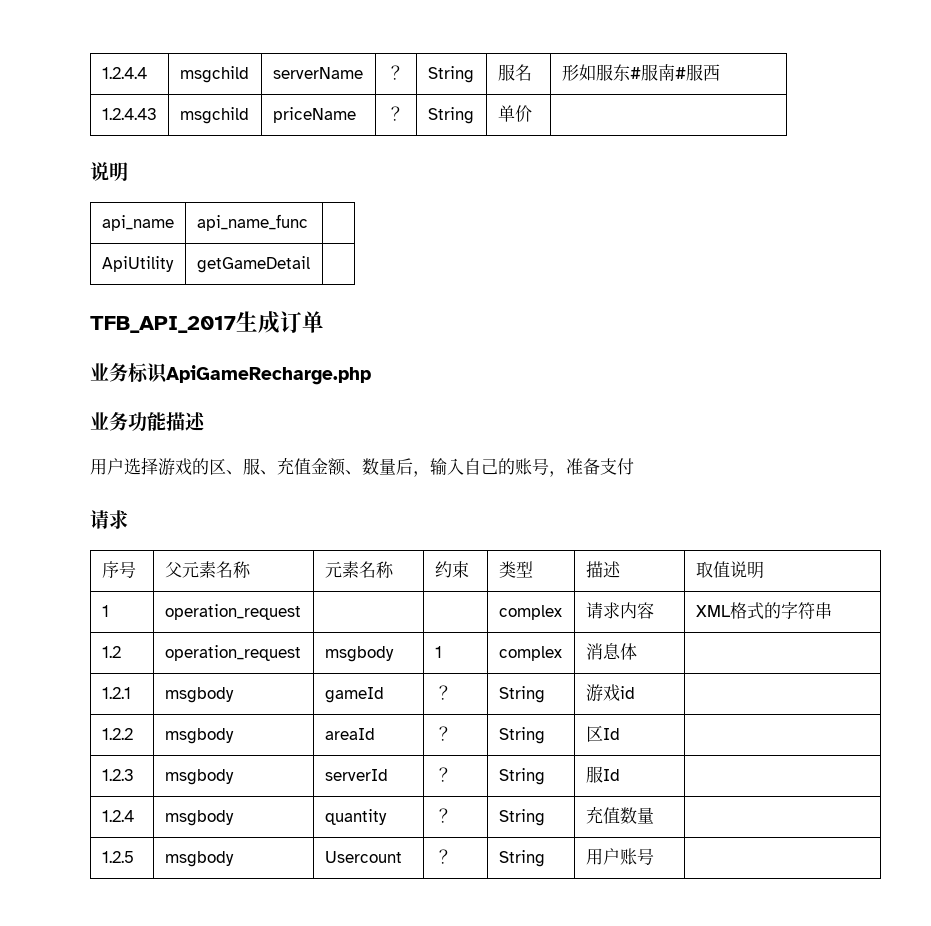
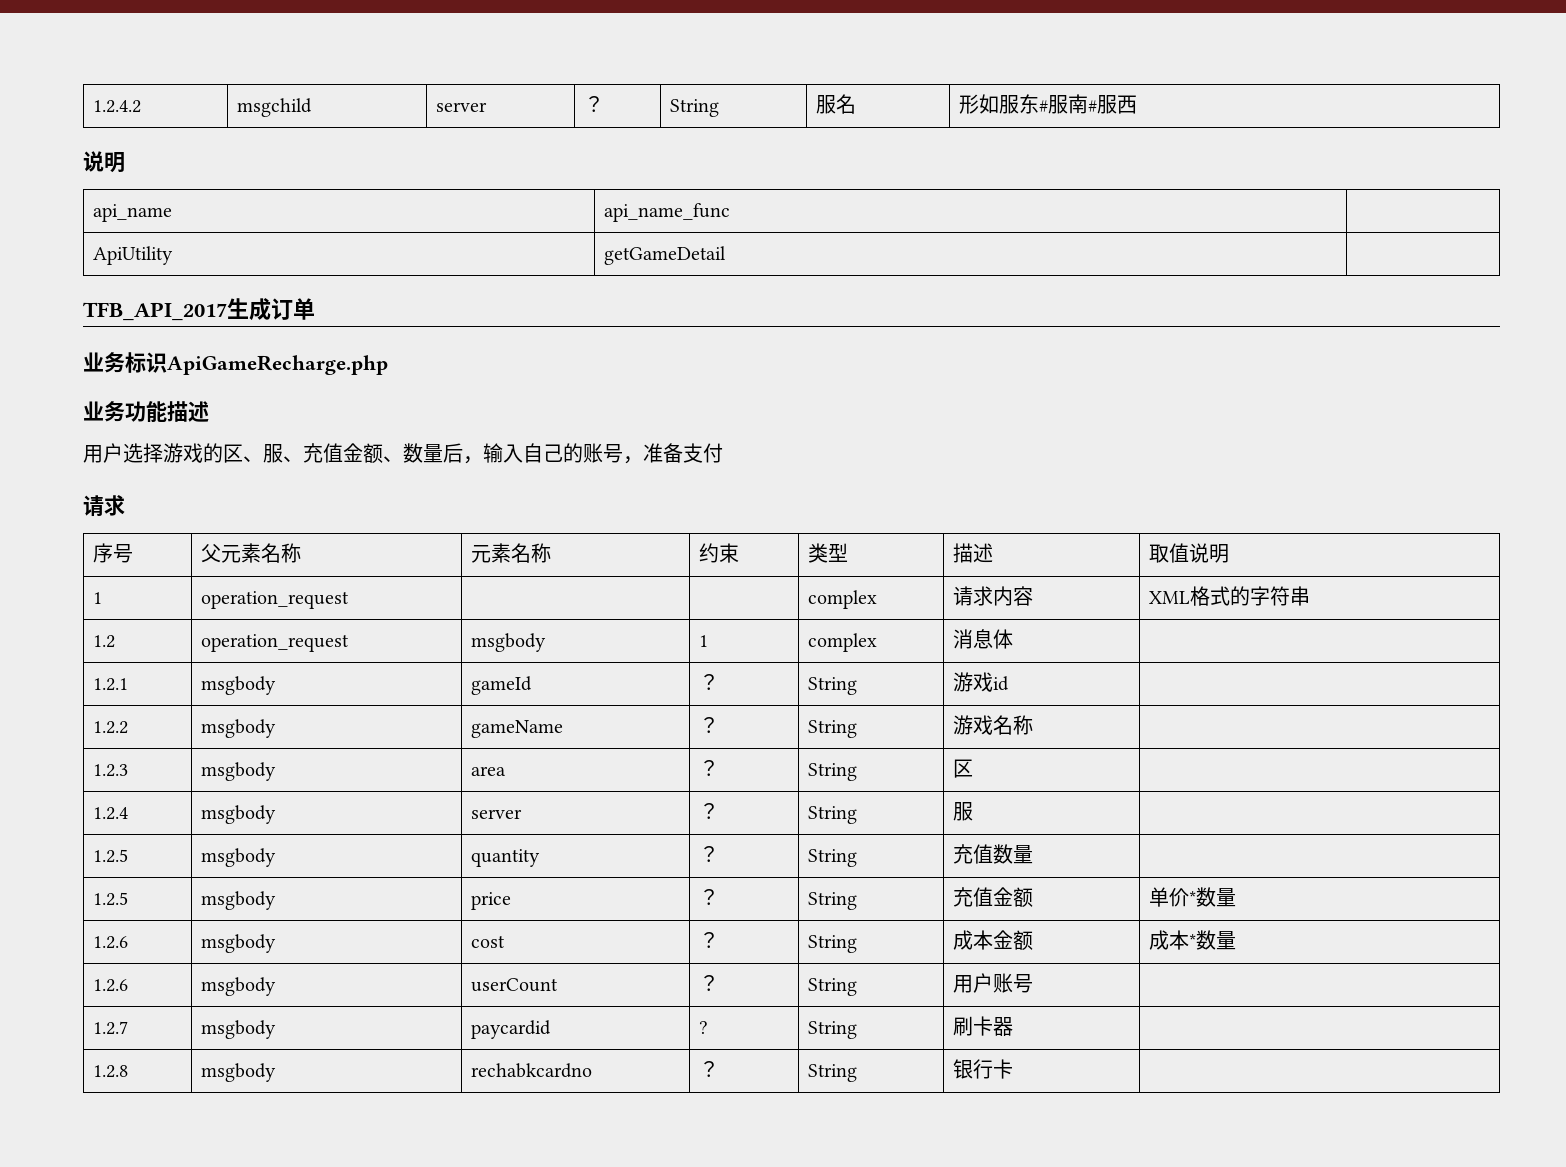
[101,67,147,79] [179,66,249,83] [272,67,363,79] 1.2.4.4 | msgchild | serverName -> [92,100,141,113] [236,98,312,117] [435,102,487,112] 1.2.4.2 | msgchild | server
[101,108,157,120] [179,107,249,124] [272,107,356,123] [386,106,404,121] [427,107,474,124] [497,105,532,122] // 1.2.4.43 | msgchild | priceName | ？ | String | 单价 | -> (1137, 104) none
[324,728,375,740] areaId -> [470,720,563,738] [698,717,719,733] [807,720,857,738] [952,715,1033,735] [92,764,128,777] [200,762,276,781] [470,766,506,776] gameName | ？ | String | 游戏名称 | // 1.2.3 | msgbody | area
[602,728,620,740] [101,769,134,781] [164,769,234,785] [324,769,388,781] [434,767,452,782] [498,768,545,785] [585,766,620,783] [101,810,134,822] Id | // 1.2.3 | msgbody | serverId | ？ | String | 服Id | // 1.2.4 -> [92,807,128,820] [200,805,276,824] [470,809,522,819] [698,803,719,819] [807,806,857,824] [952,802,973,821] [92,849,128,863] | // 1.2.4 | msgbody | server | ？ | String | 服 | // 1.2.5
[324,851,402,863] [434,849,452,864] [498,850,545,867] [585,848,654,865] Usercount | ？ | String | 用户账号 -> [470,892,511,910] [698,889,719,905] [807,892,857,910] [952,887,1033,907] [1148,887,1236,907] [92,936,128,949] [200,934,276,953] [470,935,505,948] [698,932,719,948] [807,935,857,953] [952,930,1033,950] [1148,930,1236,950] [92,979,128,992] [200,977,276,996] [470,978,558,992] [698,975,719,991] [807,978,857,996] [952,973,1033,993] [92,1021,128,1035] [200,1020,276,1039] [470,1020,551,1039] [698,1021,708,1034] [807,1021,857,1039] [952,1016,1013,1036] [92,1065,128,1078] [200,1063,276,1082] [470,1063,592,1078] [698,1061,719,1077] [807,1064,857,1082] [952,1059,1013,1079] price | ？ | String | 充值金额 | 单价*数量 // 1.2.6 | msgbody | cost | ？ | String | 成本金额 | 成本*数量 // 1.2.6 | msgbody | userCount | ？ | String | 用户账号 | // 1.2.7 | msgbody | paycardid | ? | String | 刷卡器 | // 1.2.8 | msgbody | rechabkcardno | ？ | String | 银行卡

